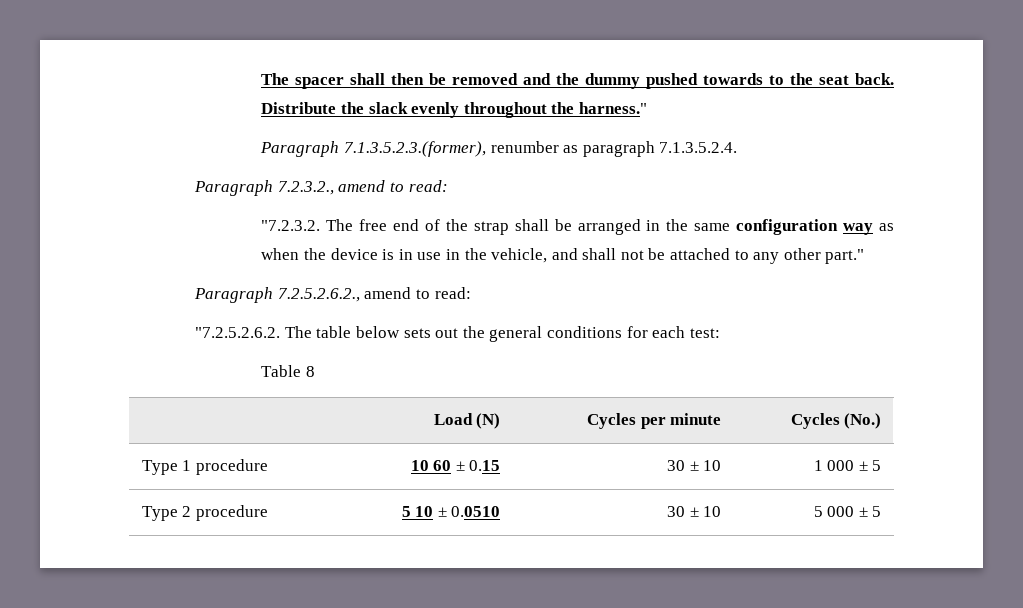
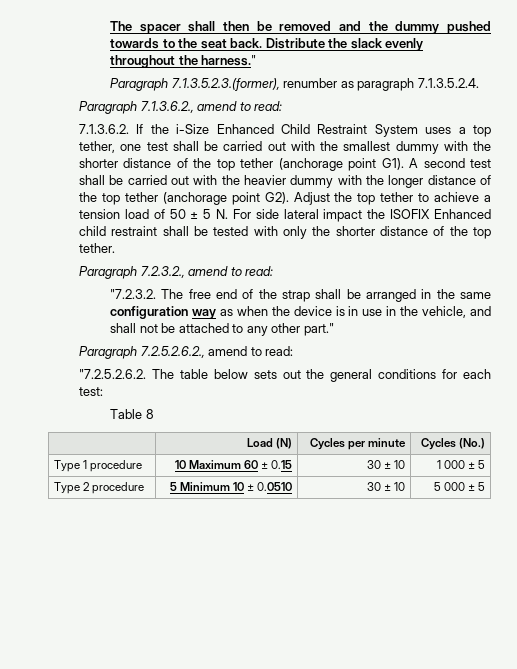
(738, 147) none -> [79,101,283,114] [79,124,492,137] [79,141,491,154] [79,158,492,171] [79,175,492,188] [79,192,491,205] [79,209,491,222] [79,226,492,239] [79,243,116,253] // Paragraph 7.1.3.6.2., amend to read: // 7.1.3.6.2. If the i-Size Enhanced Child Restraint System uses a top tether, one test shall be carried out with the smallest dummy with the shorter distance of the top tether (anchorage point G1). A second test shall be carried out with the heavier dummy with the longer distance of the top tether (anchorage point G2). Adjust the top tether to achieve a tension load of 50 ± 5 N. For side lateral impact the ISOFIX Enhanced child restraint shall be tested with only the shorter distance of the top tether.
(429, 465) none -> [189,460,242,469] Maximum
(411, 511) none -> [180,482,231,491] Minimum

